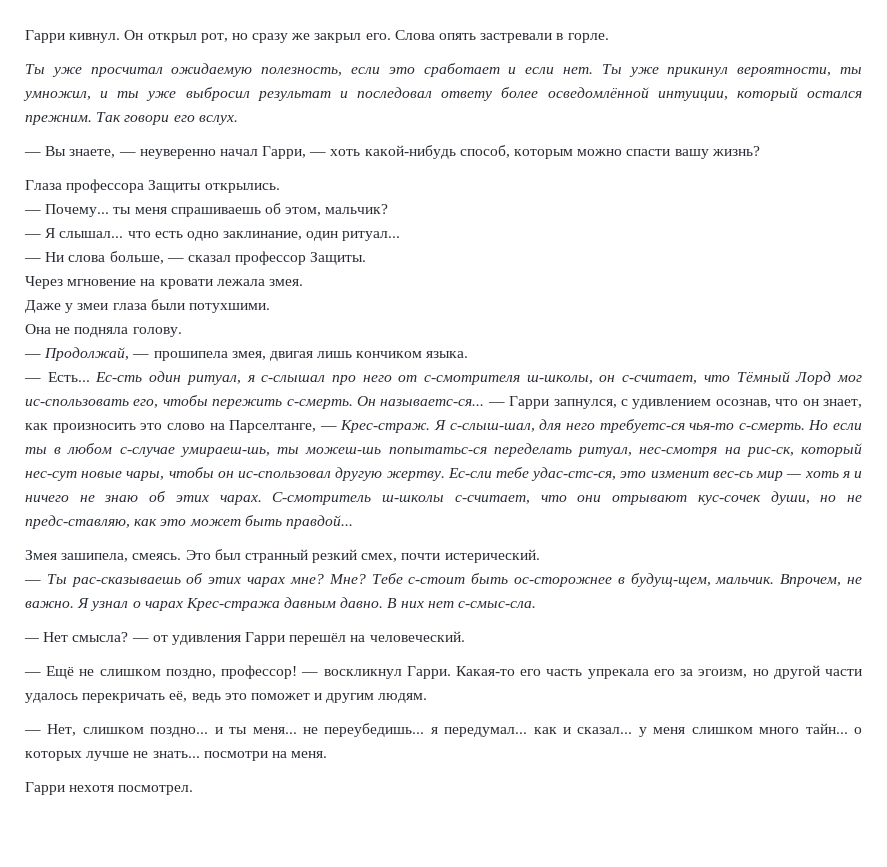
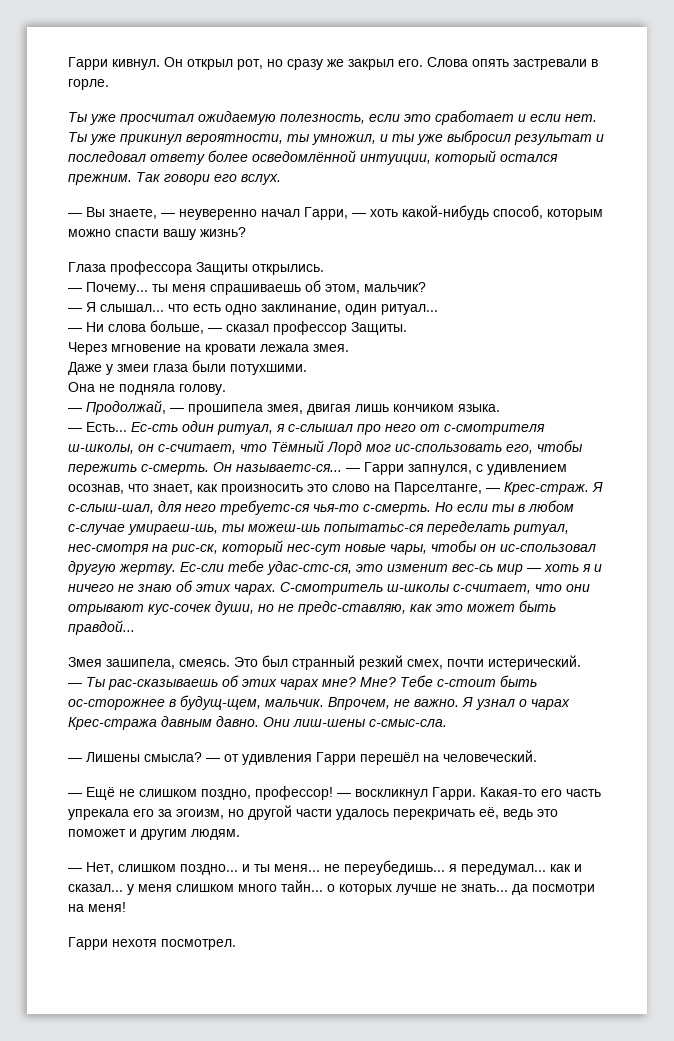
[802,399,819,406] он -> (149, 488) none
[387,598,454,608] В них нет -> [263,717,366,727] Они лиш-шены
[43,632,69,642] Нет -> [86,752,140,762] Лишены
(200, 754) none -> [512,884,528,895] да
[291,751,328,758] меня. -> [88,902,126,912] меня!

